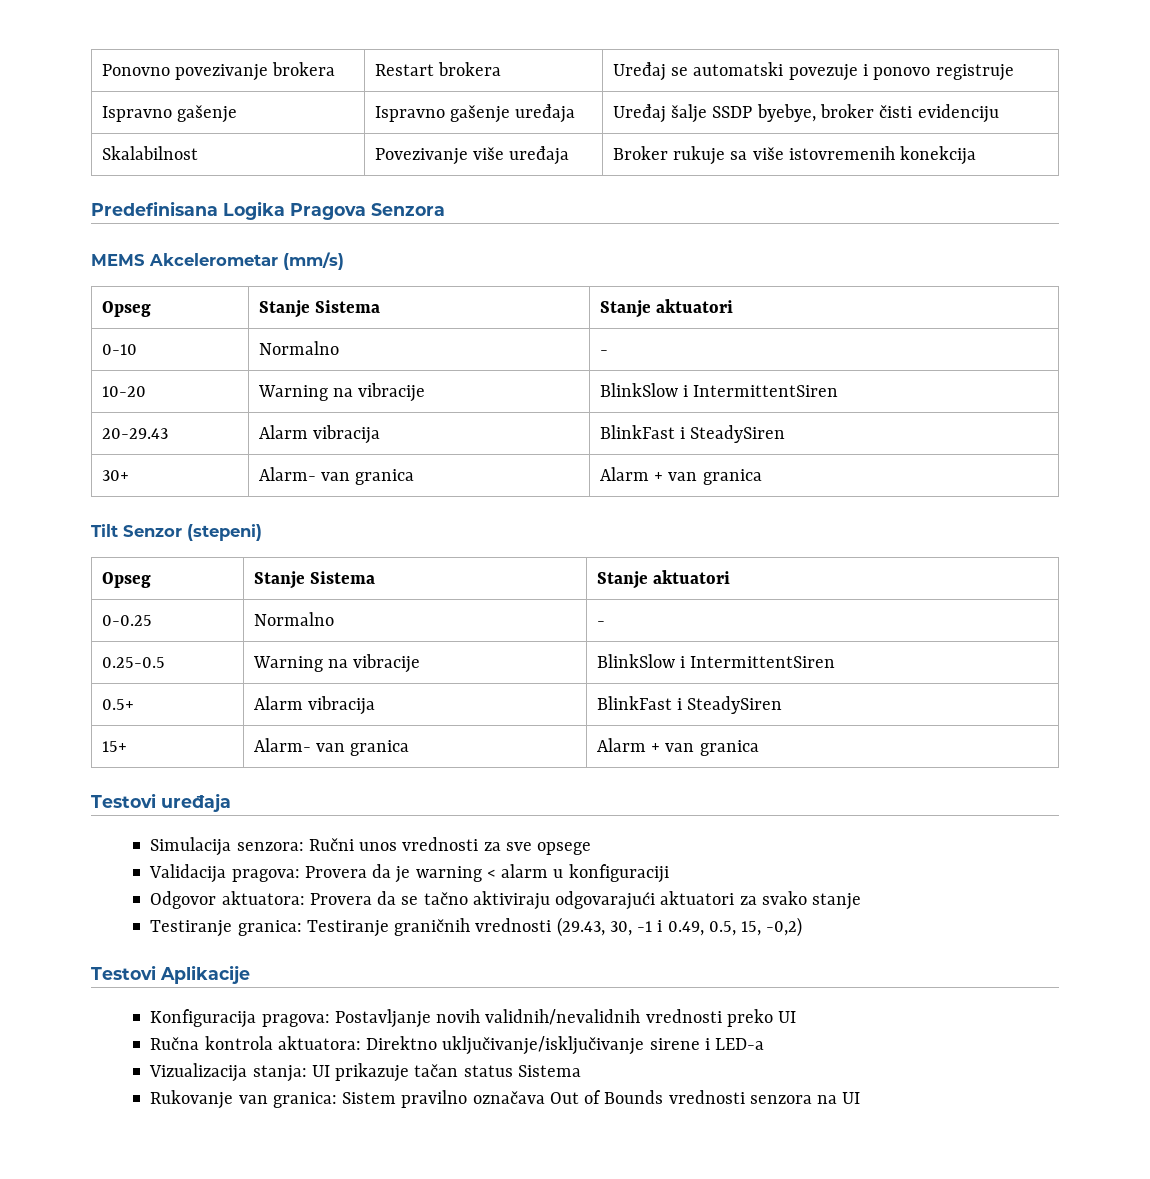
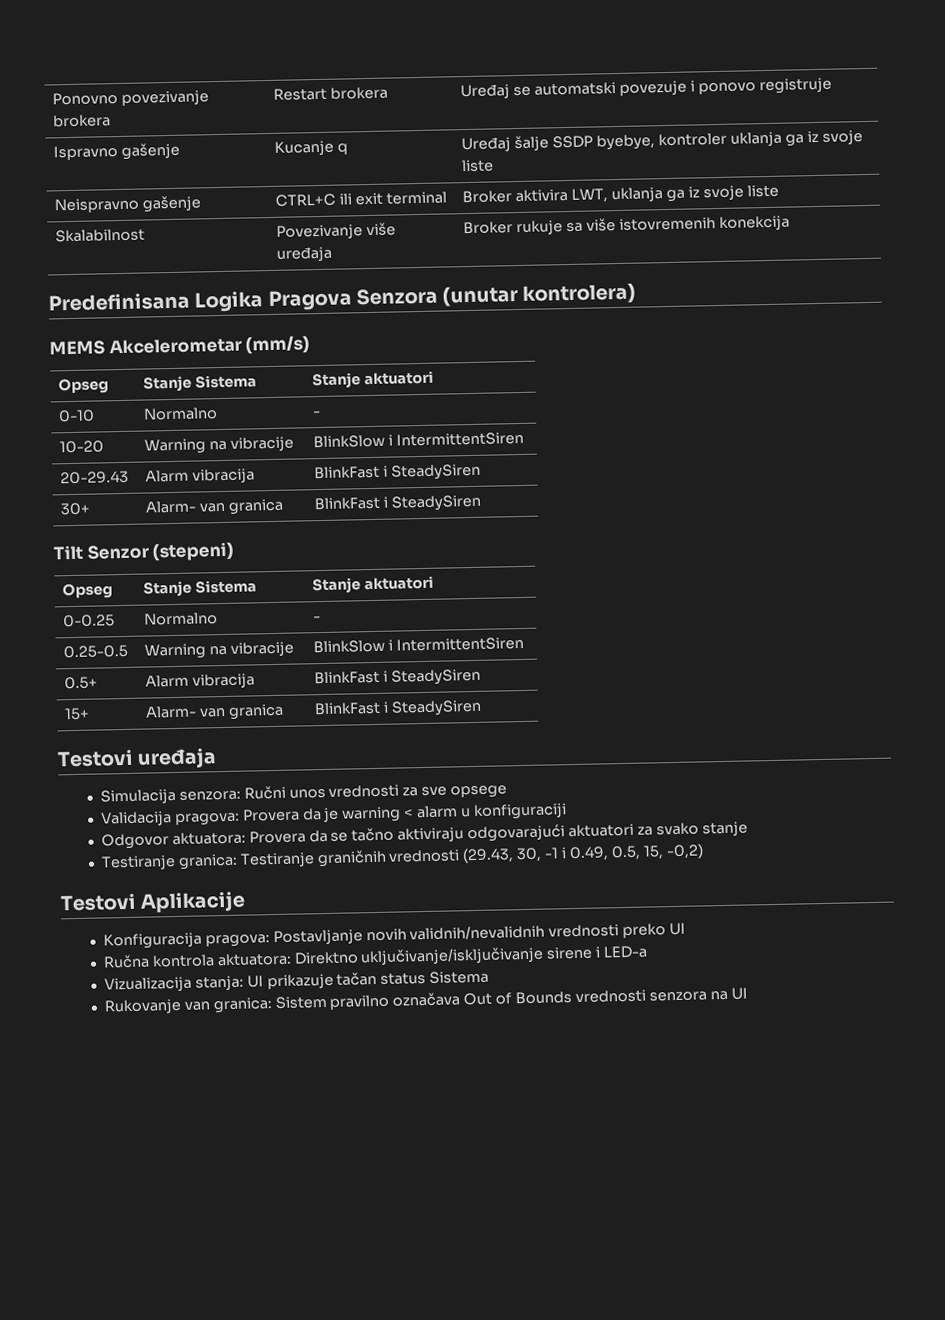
[374,104,576,123] Ispravno gašenje uređaja -> [274,140,349,156] Kucanje q
[819,104,999,123] broker čisti evidenciju -> [658,130,863,147] [461,159,495,173] [54,195,202,214] [275,191,448,207] [462,184,779,204] kontroler uklanja ga iz svoje liste // Neispravno gašenje | CTRL+C ili exit terminal | Broker aktivira LWT, uklanja ga iz svoje liste
(445, 209) none -> [442,282,637,307] (unutar kontrolera)
[599,467,762,485] Alarm + van granica -> [314,494,482,512] BlinkFast i SteadySiren
[596,738,759,756] Alarm + van granica -> [314,699,483,717] BlinkFast i SteadySiren

